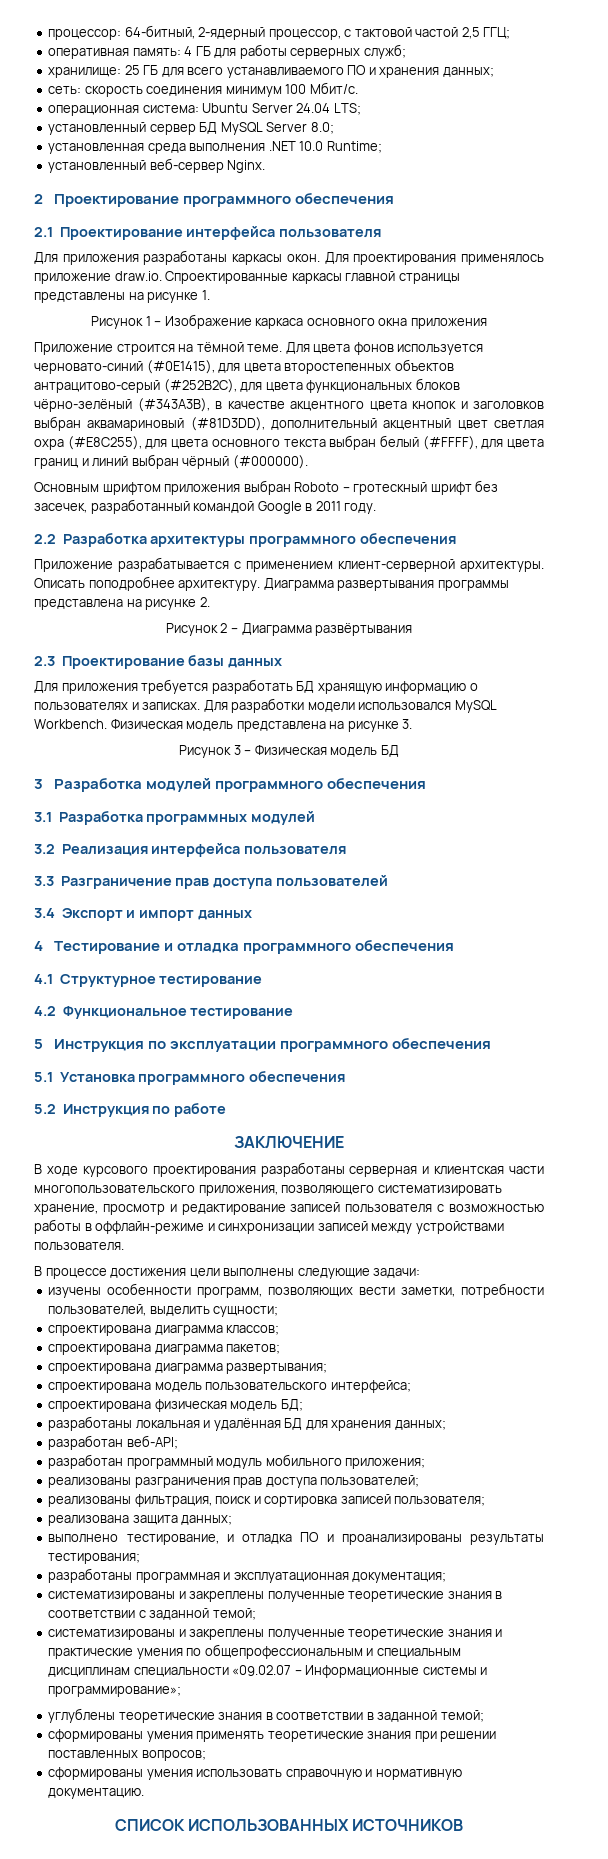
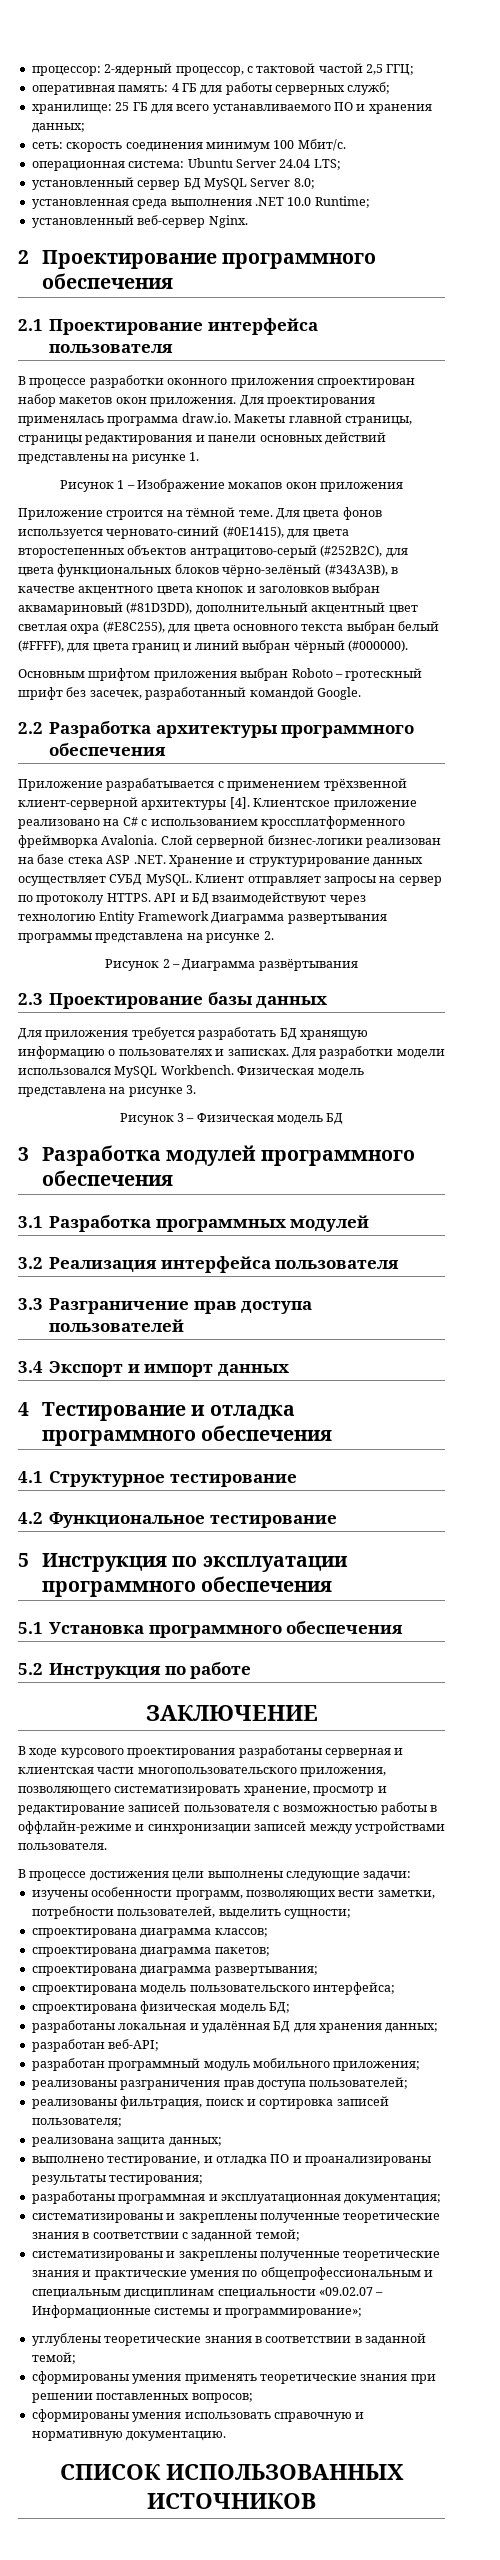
[124,25,195,39] 64-битный, -> (101, 71) none
[34,250,544,265] [34,271,460,284] Для приложения разработаны каркасы окон. Для проектирования применялось приложение draw.io. Спроектированные каркасы главной страницы -> [18,375,415,388] [18,394,375,407] [18,413,412,426] [18,432,386,445] В процессе разработки оконного приложения спроектирован набор макетов окон приложения. Для проектирования применялась программа draw.io. Макеты главной страницы, страницы редактирования и панели основных действий
[255,318,408,329] каркаса основного окна -> [228,482,317,489] мокапов окон
[257,501,377,514] Google в 2011 году. -> [316,687,361,700] Google.
[338,559,544,572] [34,576,261,591] клиент-серверной архитектуры. Описать поподробнее архитектуру. -> [323,778,407,791] [18,797,417,810] [18,816,405,829] [18,835,441,848] [18,854,423,867] [18,874,442,886] [18,892,366,905] [18,911,209,924] трёхзвенной клиент-серверной архитектуры [4]. Клиентское приложение реализовано на С# с использованием кроссплатформенного фреймворка Avalonia. Слой серверной бизнес-логики реализован на базе стека ASP .NET. Хранение и структурирование данных осуществляет СУБД MySQL. Клиент отправляет запросы на сервер по протоколу HTTPS. API и БД взаимодействуют через технологию Entity Framework

